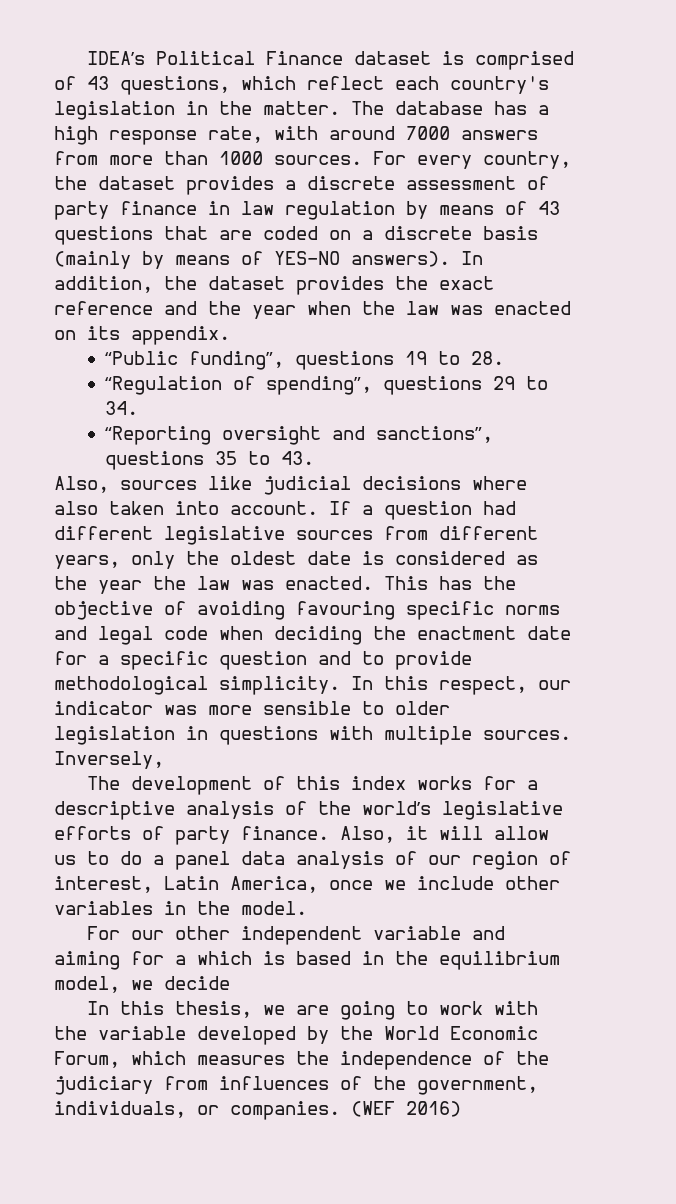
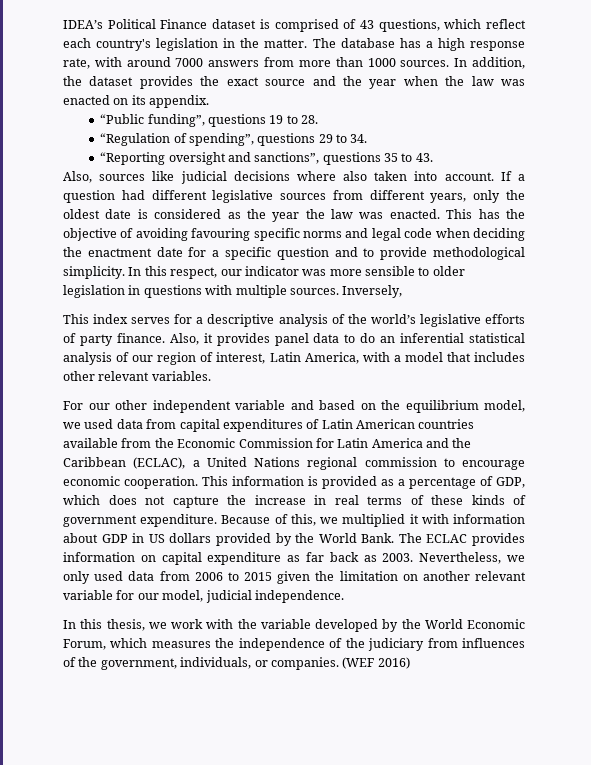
[373,151,571,169] [54,176,549,195] [54,201,560,220] [54,226,538,245] [54,251,450,269] For every country, the dataset provides a discrete assessment of party finance in law regulation by means of 43 questions that are coded on a discrete basis (mainly by means of YES-NO answers). -> (450, 63) none
[54,301,153,315] reference -> [265,79,306,86] source
[86,776,472,795] The development of this index works -> [63,314,171,324] This index serves
[439,826,549,840] [54,851,285,870] will allow us to do a panel data -> [216,333,525,346] provides panel data to do an inferential statistical
[329,876,560,890] [54,901,307,915] once we include other variables in the model. -> [362,352,525,362] [63,371,211,381] with a model that includes other relevant variables.
[54,951,560,970] [54,976,230,993] aiming for a which is based in the equilibrium model, we decide -> [319,400,525,413] [63,419,475,432] [63,438,472,448] [63,457,525,470] [63,476,525,489] [63,495,526,508] [63,514,525,527] [63,533,525,546] [63,552,525,565] [63,571,526,584] [63,590,344,603] based on the equilibrium model, we used data from capital expenditures of Latin American countries available from the Economic Commission for Latin America and the Caribbean (ECLAC), a United Nations regional commission to encourage economic cooperation. This information is provided as a percentage of GDP, which does not capture the increase in real terms of these kinds of government expenditure. Because of this, we multiplied it with information about GDP in US dollars provided by the World Bank. The ECLAC provides information on capital expenditure as far back as 2003. Nevertheless, we only used data from 2006 to 2015 given the limitation on another relevant variable for our model, judicial independence.
[295,1001,428,1020] are going to -> (167, 625) none

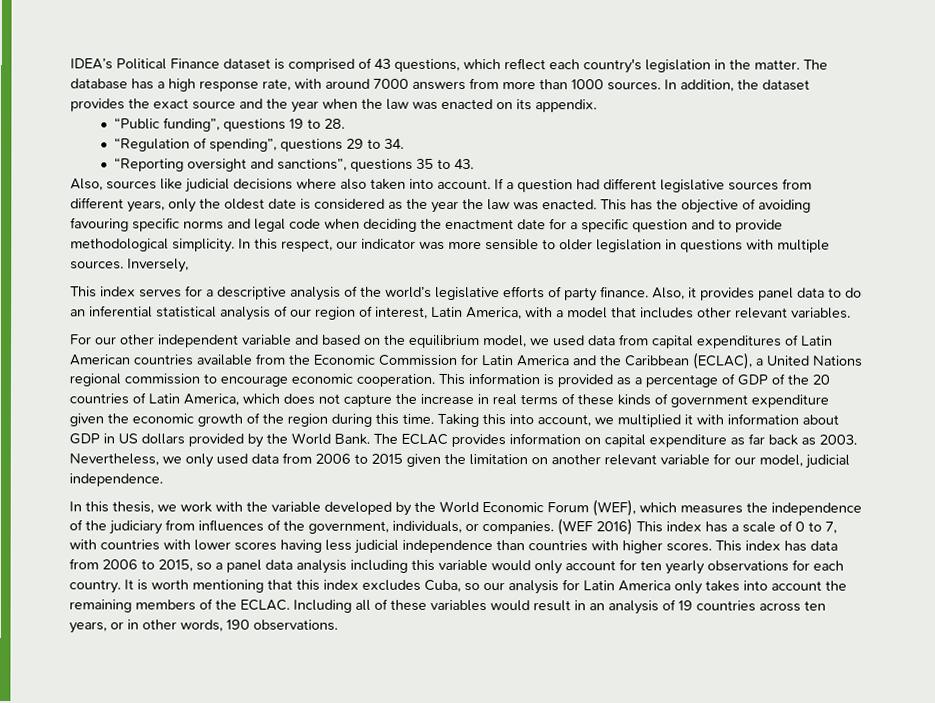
[496,477,525,488] GDP, -> [737,373,830,386] [69,392,239,406] GDP of the 20 countries of Latin America,
[140,514,316,527] expenditure. Because of this, -> [751,394,829,408] [69,412,591,428] expenditure given the economic growth of the region during this time. Taking this into account,
[63,639,106,650] Forum, -> [547,499,636,517] Forum (WEF),
(410, 663) none -> [636,520,837,534] [69,539,838,554] [69,558,844,575] [69,579,847,595] [69,598,826,615] [69,619,338,634] This index has a scale of 0 to 7, with countries with lower scores having less judicial independence than countries with higher scores. This index has data from 2006 to 2015, so a panel data analysis including this variable would only account for ten yearly observations for each country. It is worth mentioning that this index excludes Cuba, so our analysis for Latin America only takes into account the remaining members of the ECLAC. Including all of these variables would result in an analysis of 19 countries across ten years, or in other words, 190 observations.

